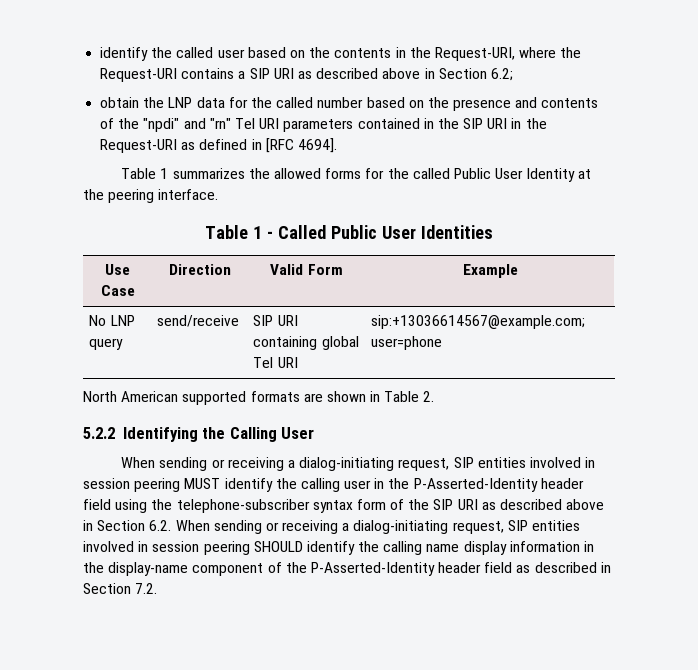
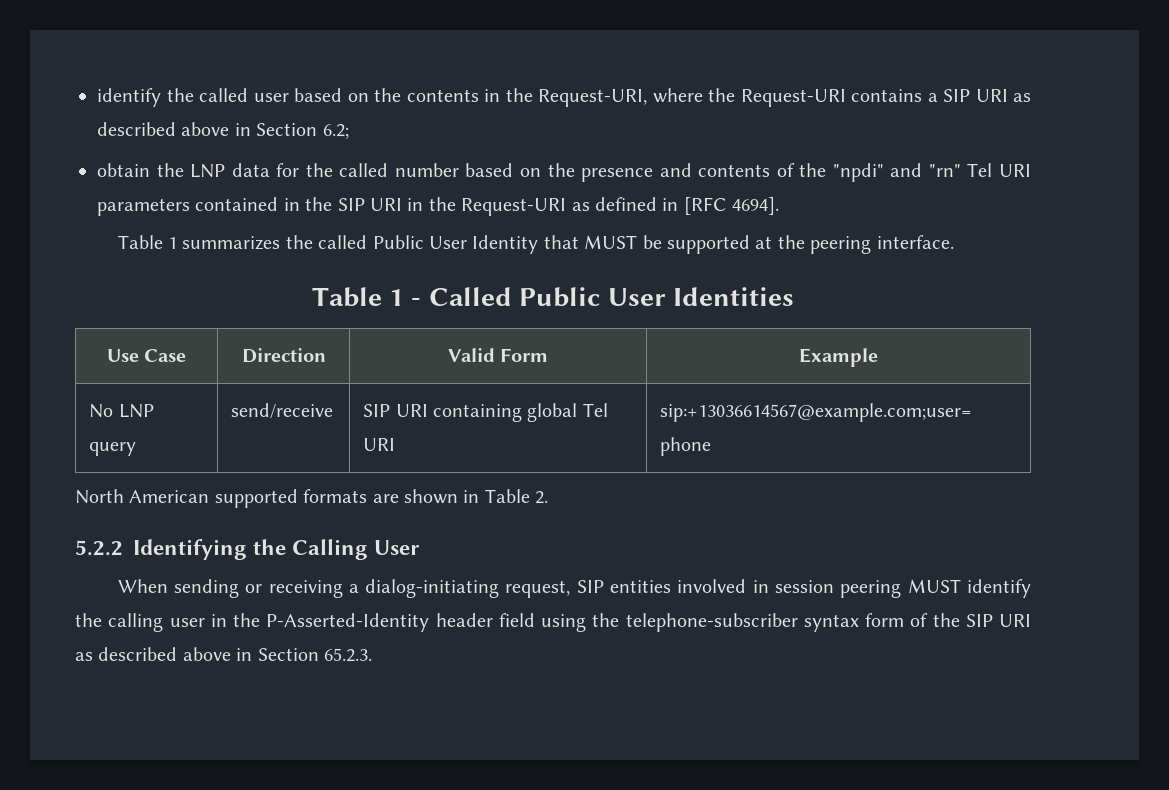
[273,168,576,182] allowed forms for the called Public User Identity -> [318,235,750,254] called Public User Identity that MUST be supported
[149,520,581,534] [83,541,595,555] [83,562,611,576] [83,583,158,594] 6.2. When sending or receiving a dialog-initiating request, SIP entities involved in session peering SHOULD identify the calling name display information in the display-name component of the P-Asserted-Identity header field as described in Section 7.2. -> [324,648,372,662] 65.2.3.

